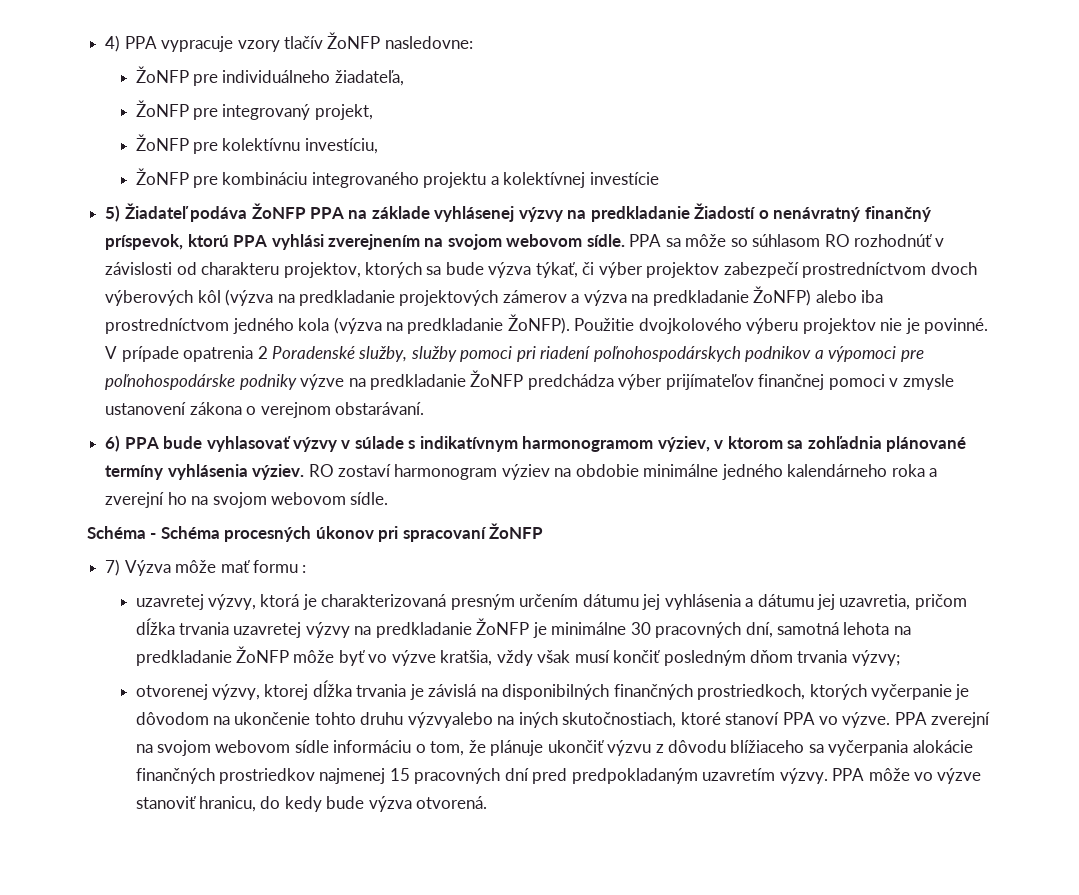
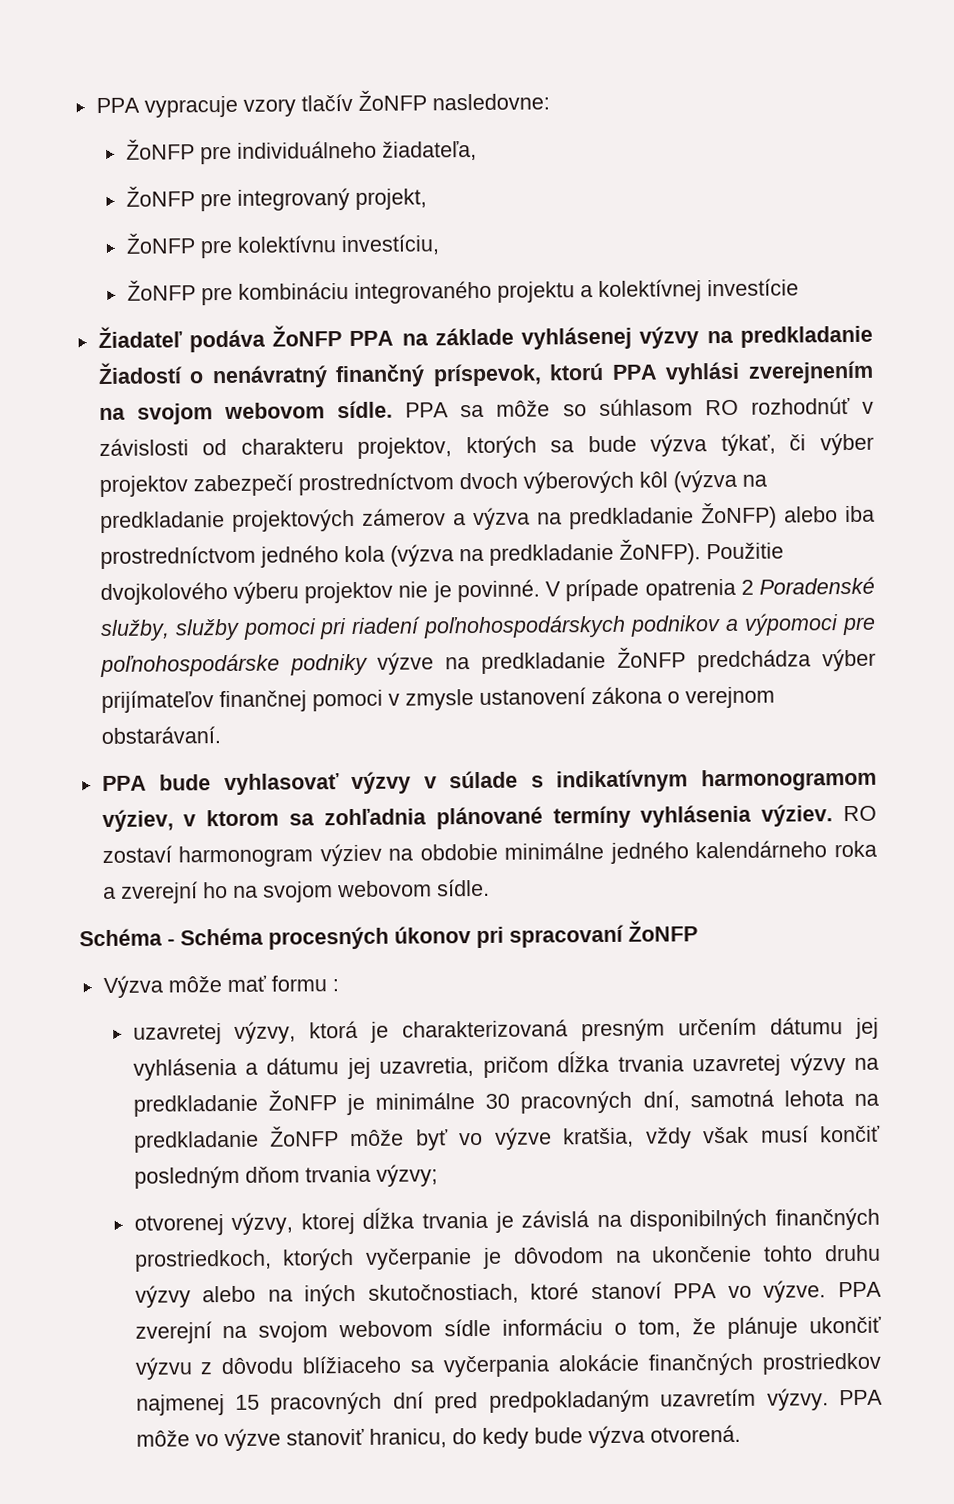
[105,35,121,52] 4) -> (95, 105) none
[105,205,121,222] 5) -> (799, 287) none
[105,435,121,452] 6) -> (221, 735) none
[105,559,121,576] 7) -> (698, 931) none
[407,712,493,728] výzvyalebo -> [134,1285,257,1308] výzvy alebo

